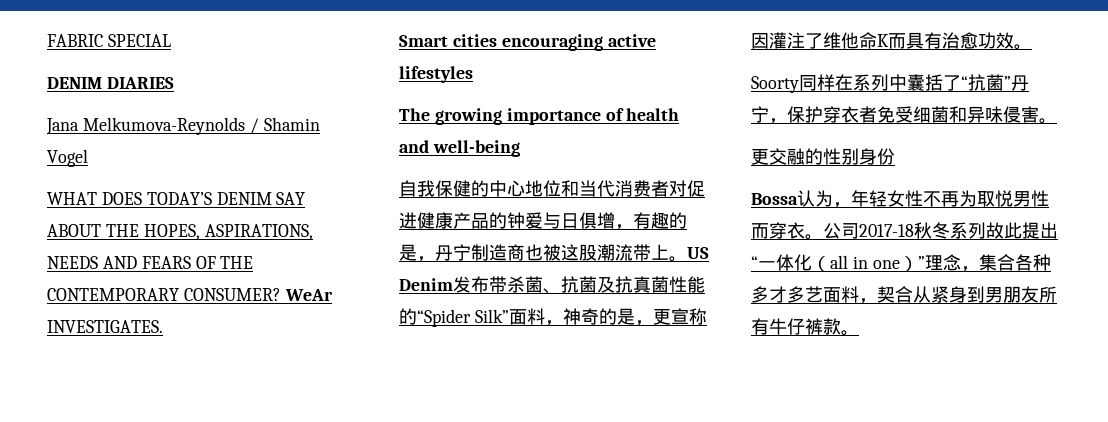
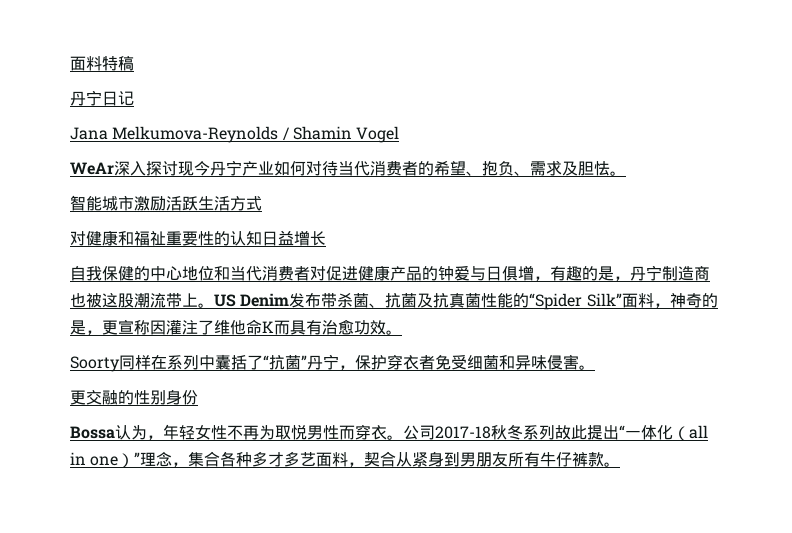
[47,34,171,47] [47,77,174,89] FABRIC SPECIAL // DENIM DIARIES -> [70,56,134,71] [70,90,134,106] 面料特稿 // 丹宁日记
[47,192,306,205] [47,224,313,240] [47,256,254,269] [47,288,333,301] [47,320,163,333] [399,34,656,51] [399,66,473,83] [399,108,680,125] [399,140,520,157] WHAT DOES TODAY’S DENIM SAY ABOUT THE HOPES, ASPIRATIONS, NEEDS AND FEARS OF THE CONTEMPORARY CONSUMER? WeAr INVESTIGATES. // Smart cities encouraging active lifestyles // The growing importance of health and well-being -> [70,160,626,176] [70,195,262,211] [70,230,326,246] WeAr深入探讨现今丹宁产业如何对待当代消费者的希望、抱负、需求及胆怯。 // 智能城市激励活跃生活方式 // 对健康和福祉重要性的认知日益增长

